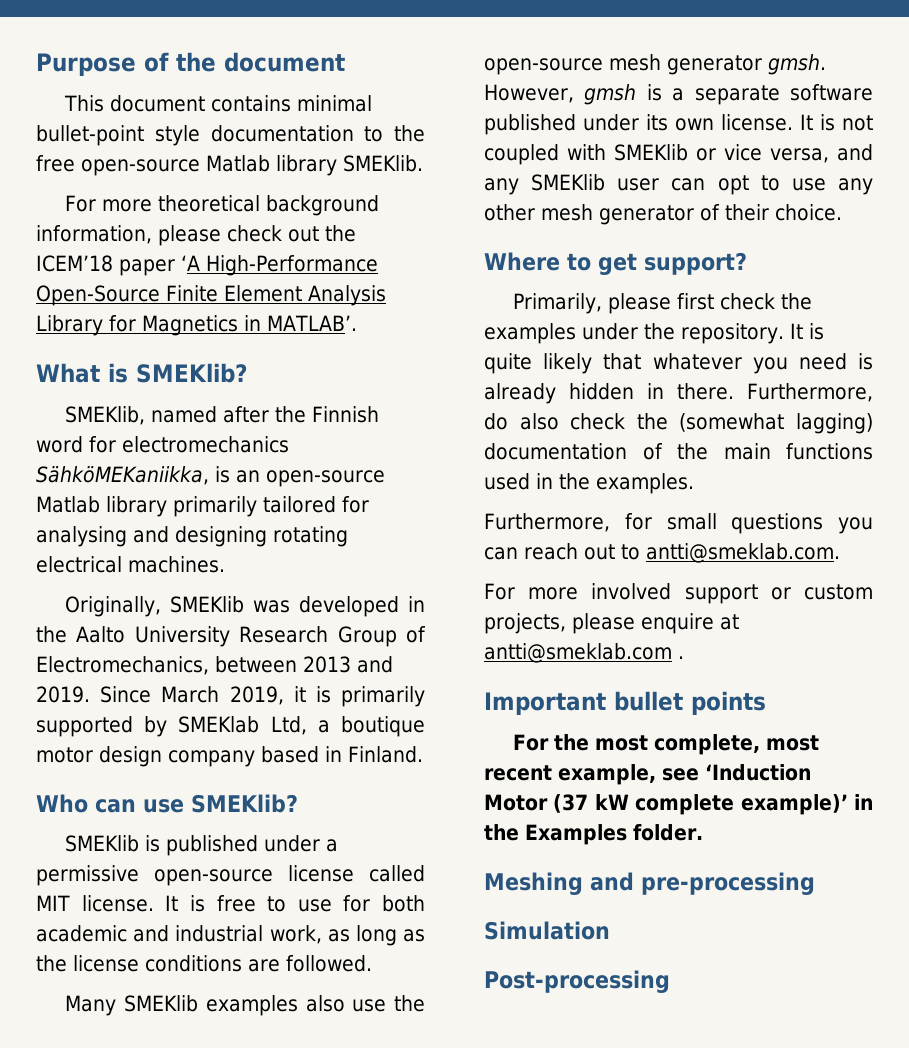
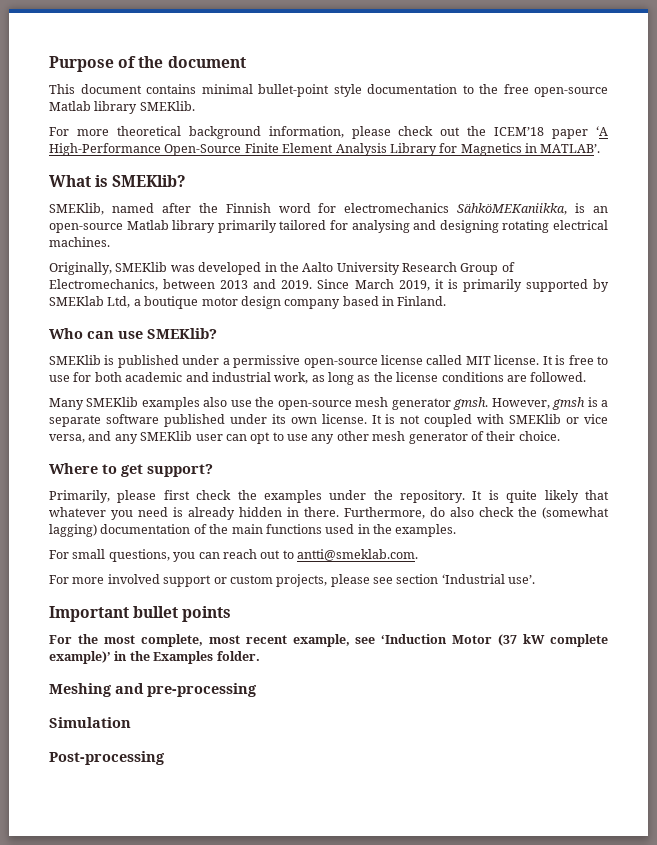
[484,513,824,534] Furthermore, for small questions -> [49,549,170,562] For small questions,
[641,613,739,634] [484,643,684,663] enquire at antti@smeklab.com . -> [373,574,536,584] see section ‘Industrial use’.

